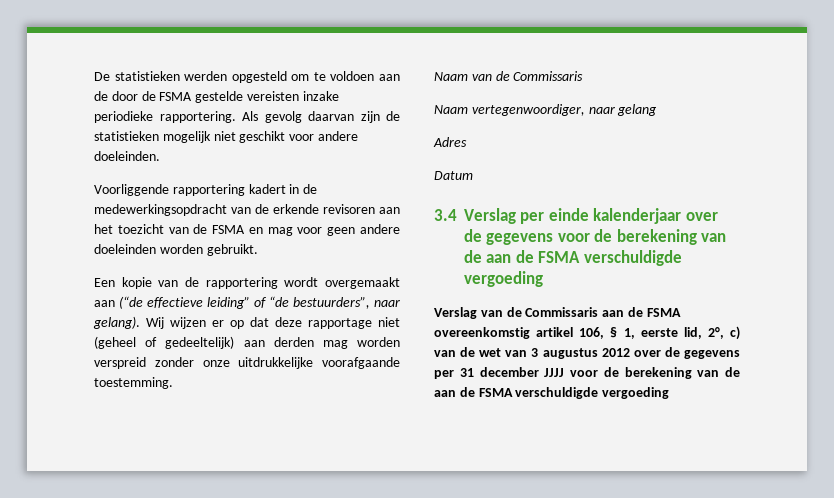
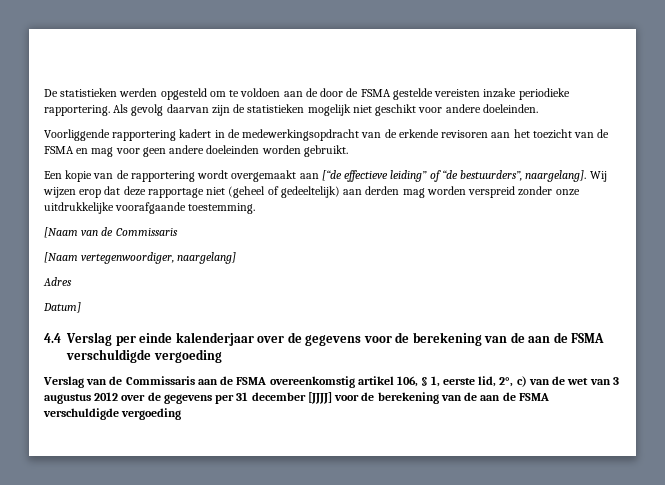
[119,296,143,309] (“de -> [321,170,342,181] [“de
[374,299,400,307] [93,316,244,329] naar gelang). Wij wijzen er op -> [525,170,607,182] [43,187,102,198] naargelang]. Wij wijzen erop
[434,72,468,81] Naam -> [44,227,78,238] [Naam
[434,104,658,116] Naam vertegenwoordiger, naar gelang -> [44,252,237,264] [Naam vertegenwoordiger, naargelang]
[434,171,473,180] [434,209,457,221] Datum // 3.4 -> [43,302,81,313] [44,333,61,343] Datum] // 4.4
[544,368,565,377] JJJJ -> [307,392,332,404] [JJJJ]

